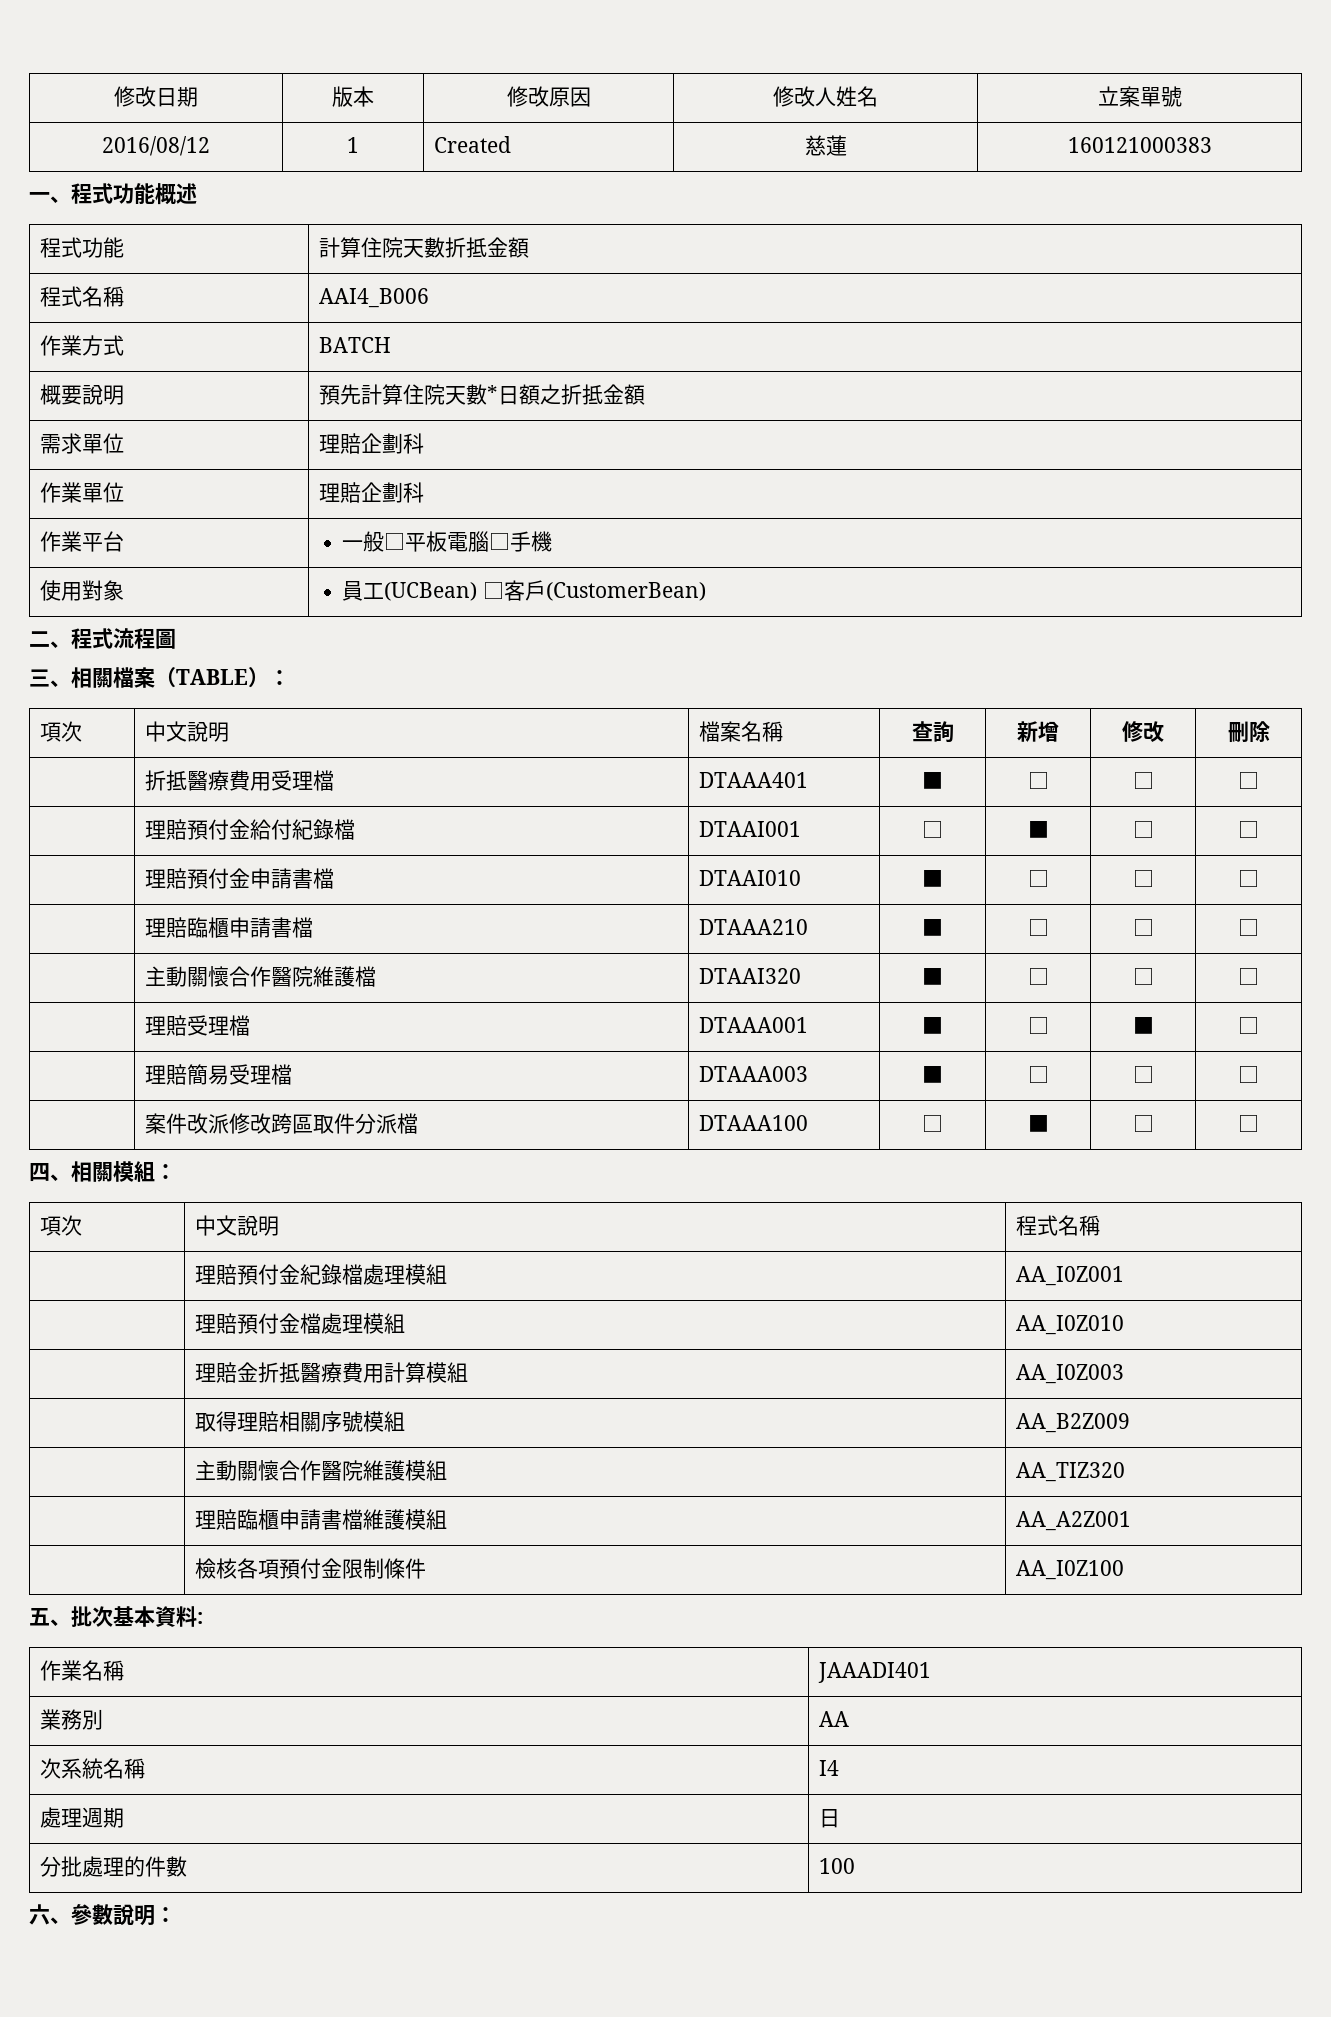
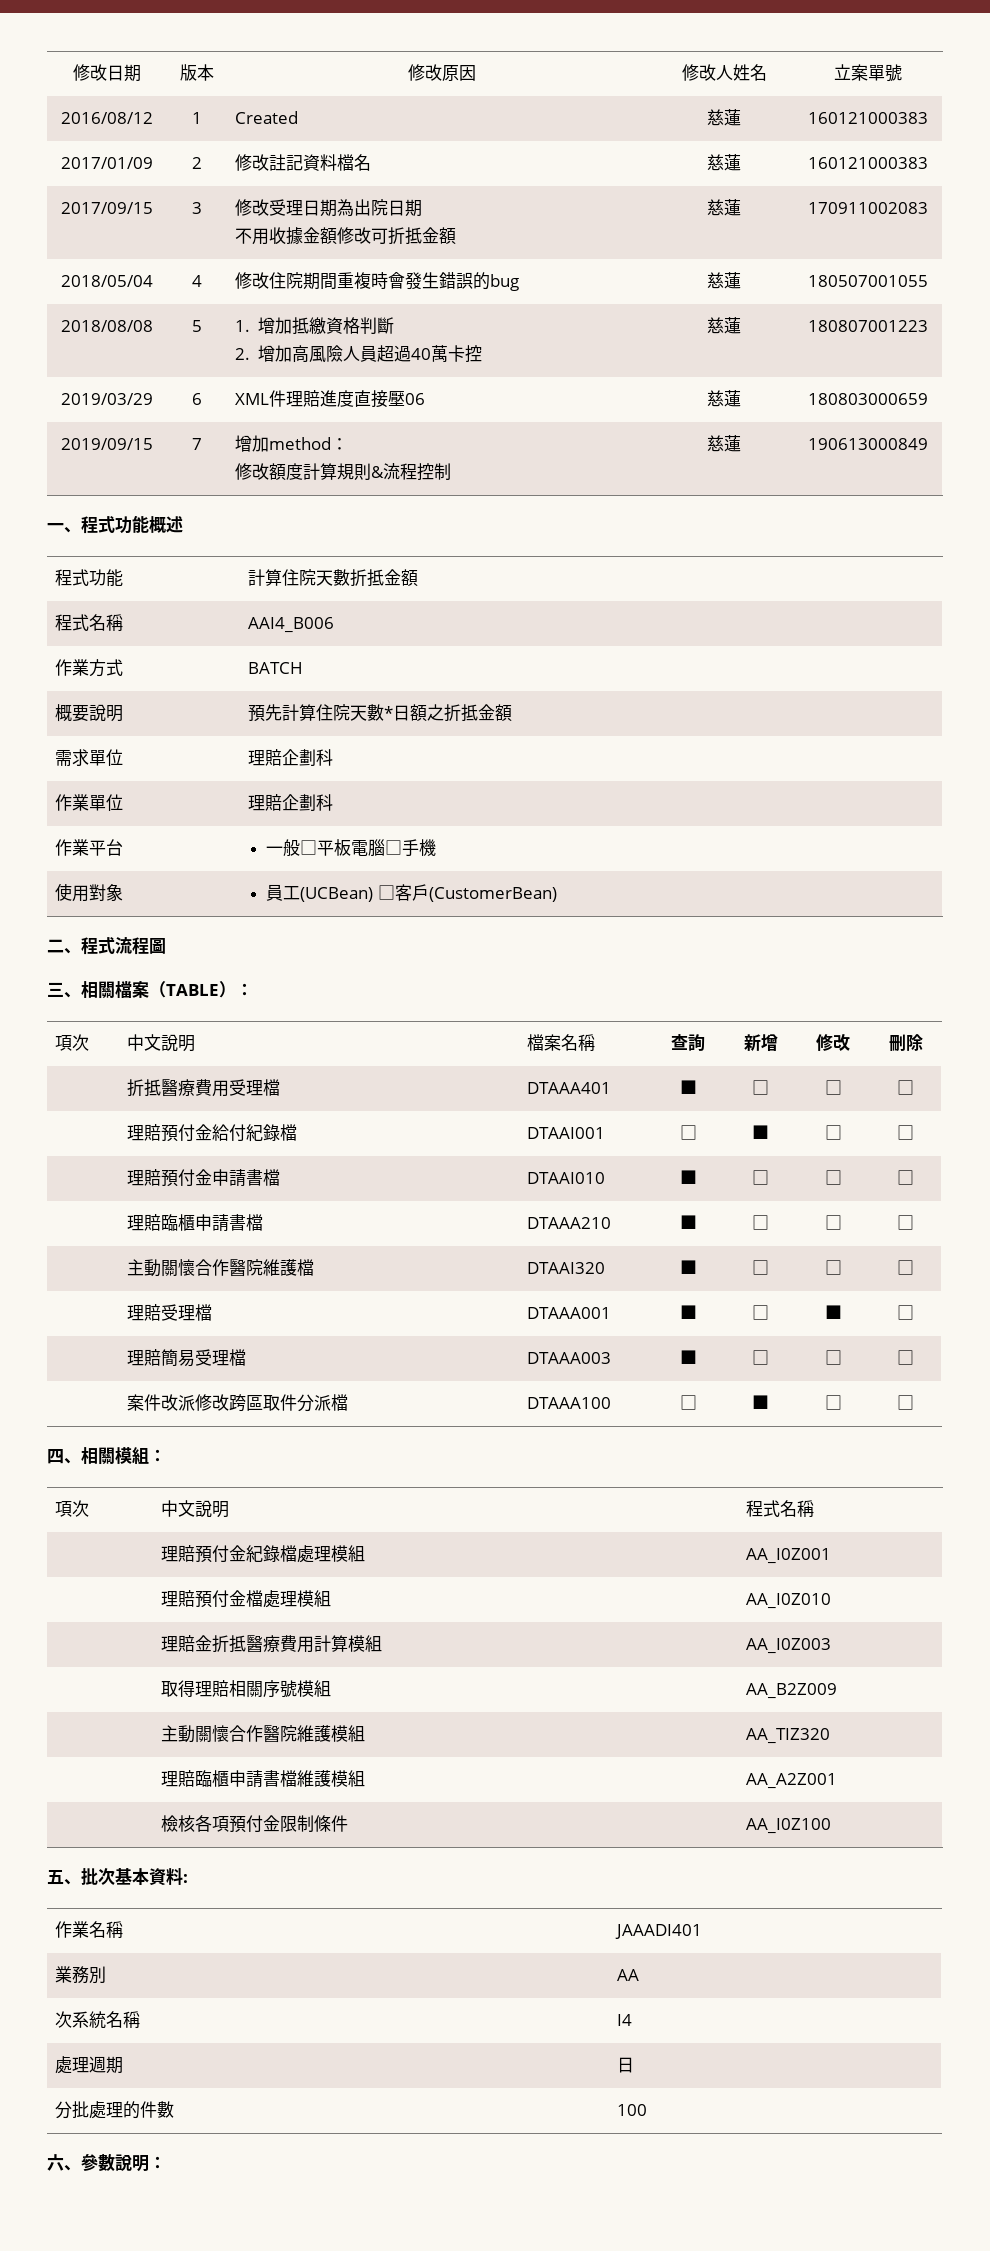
(1212, 145) none -> [60,157,153,169] [191,157,202,169] [234,154,371,171] [707,154,741,171] [807,157,928,169] [60,202,153,214] [191,202,202,214] [234,199,422,217] [234,227,456,245] [707,199,741,216] [807,202,928,214] [60,275,153,287] [191,275,202,287] [234,272,519,291] [707,272,741,289] [807,275,928,287] [60,320,153,332] [191,320,202,332] [234,317,395,335] [234,345,483,363] [707,317,741,334] [807,320,928,332] [60,393,153,405] [191,393,202,405] [234,390,425,408] [707,390,741,407] [807,393,928,405] [60,438,153,450] [191,438,202,450] [234,435,348,452] [234,463,451,481] [707,435,741,452] [807,438,928,450] // 2017/01/09 | 2 | 修改註記資料檔名 | 慈蓮 | 160121000383 // 2017/09/15 | 3 | 修改受理日期為出院日期 // 不用收據金額修改可折抵金額 | 慈蓮 | 170911002083 // 2018/05/04 | 4 | 修改住院期間重複時會發生錯誤的bug | 慈蓮 | 180507001055 // 2018/08/08 | 5 | 1.增加抵繳資格判斷 // 2.增加高風險人員超過40萬卡控 | 慈蓮 | 180807001223 // 2019/03/29 | 6 | XML件理賠進度直接壓06 | 慈蓮 | 180803000659 // 2019/09/15 | 7 | 增加method： // 修改額度計算規則&流程控制 | 慈蓮 | 190613000849

